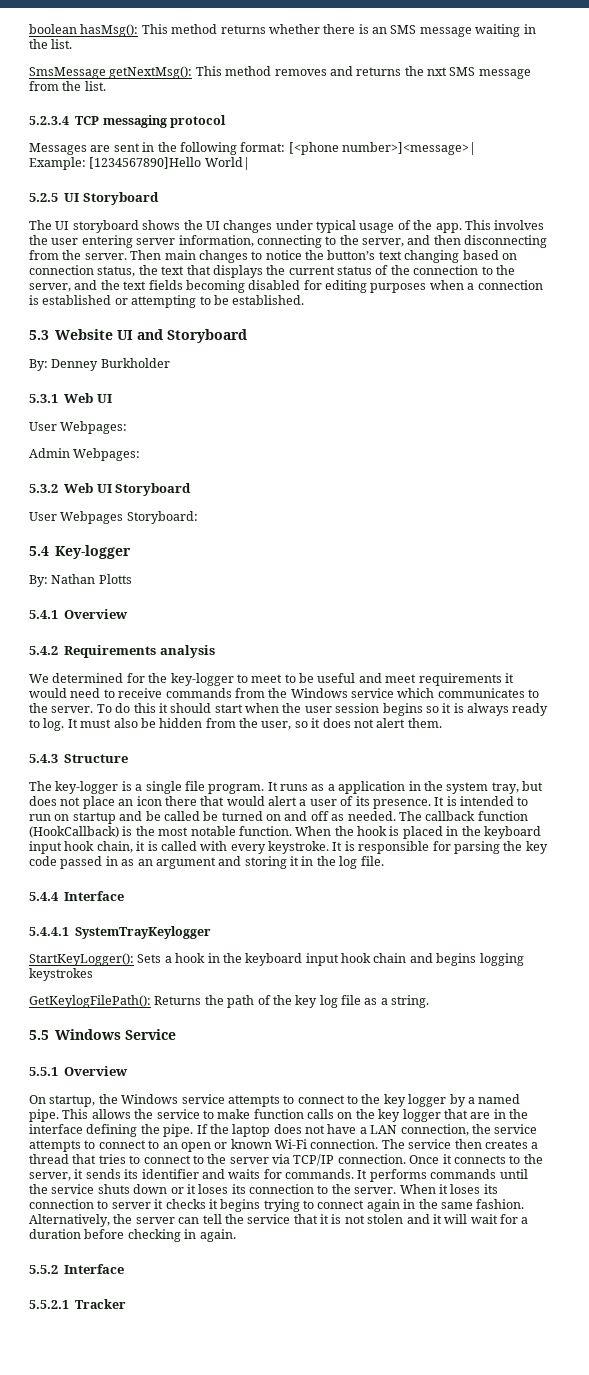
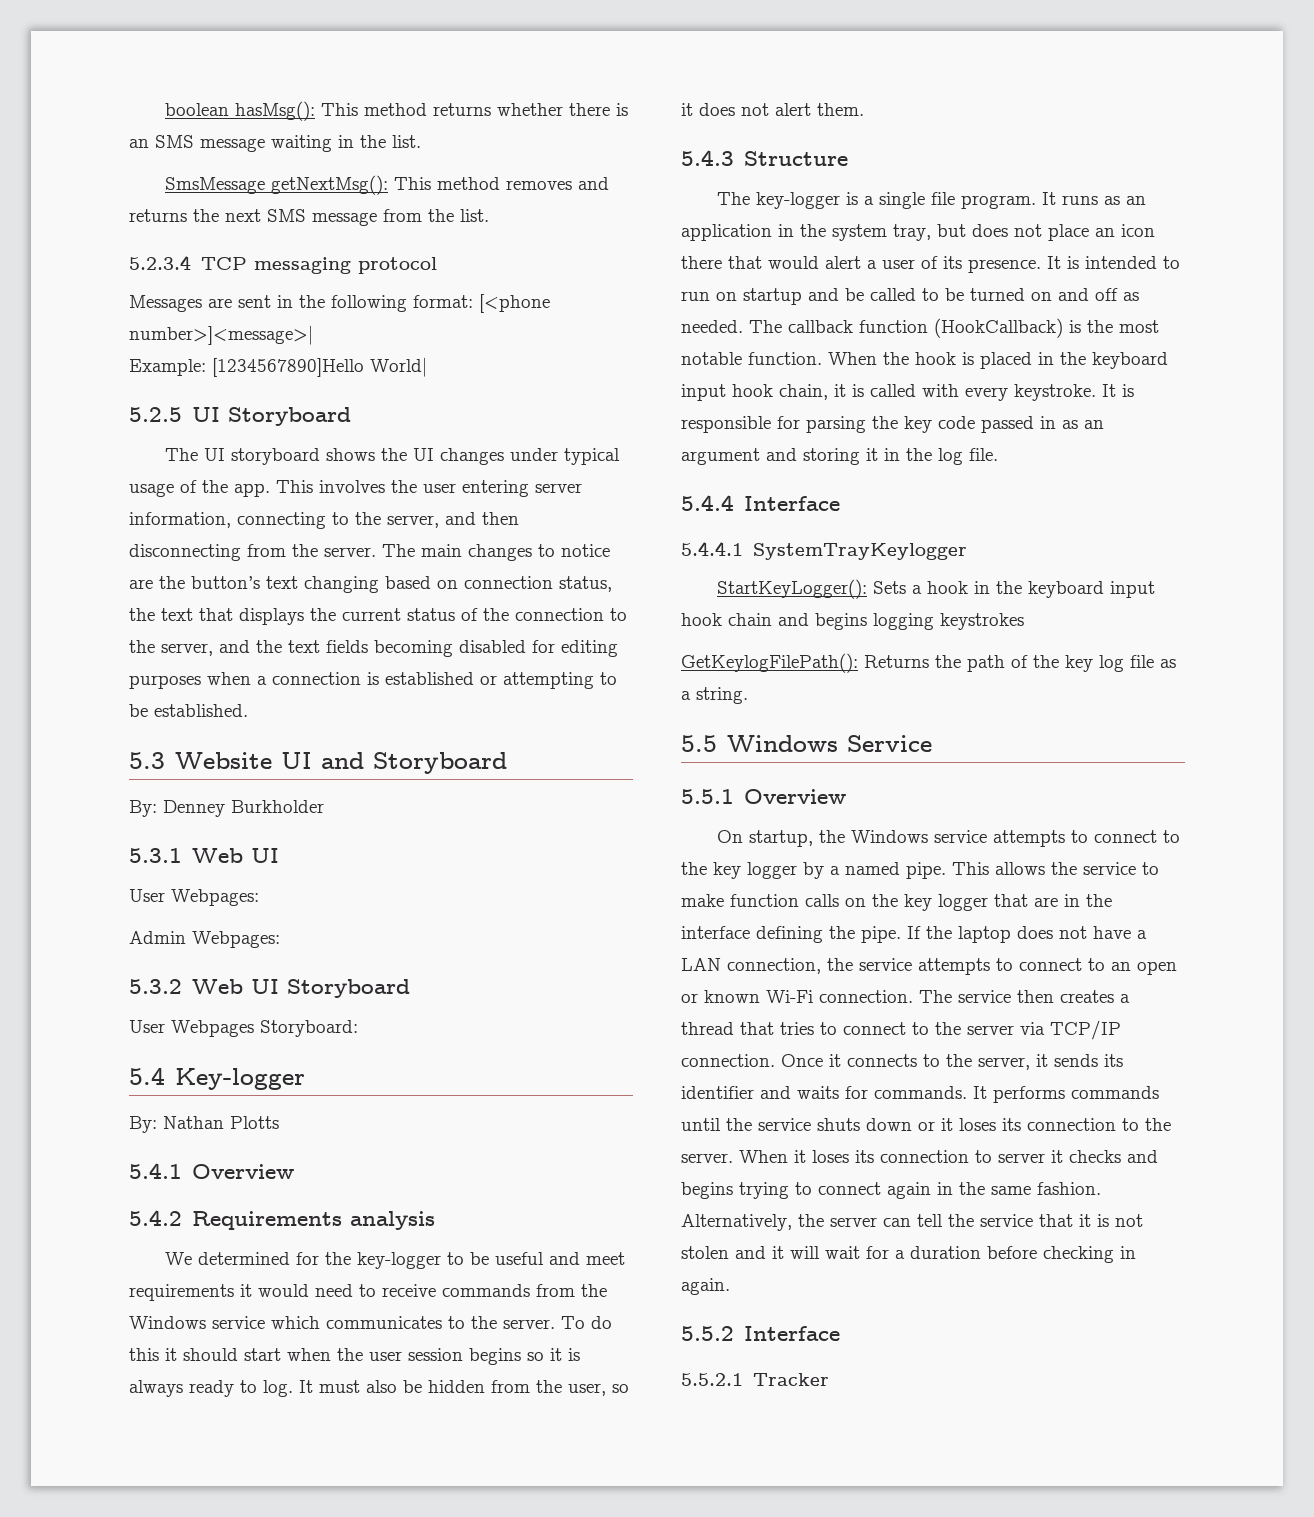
[427,67,447,76] nxt -> [225,209,261,222] next
[130,250,162,260] Then -> [382,544,415,557] The
(302, 255) none -> [129,579,153,589] are
[251,674,296,683] meet to -> (464, 1258) none
[327,784,335,791] a -> [1125,196,1146,205] an
(200, 816) none -> [922,288,939,301] to
[208,1199,218,1209] it -> [1127,1150,1158,1163] and

